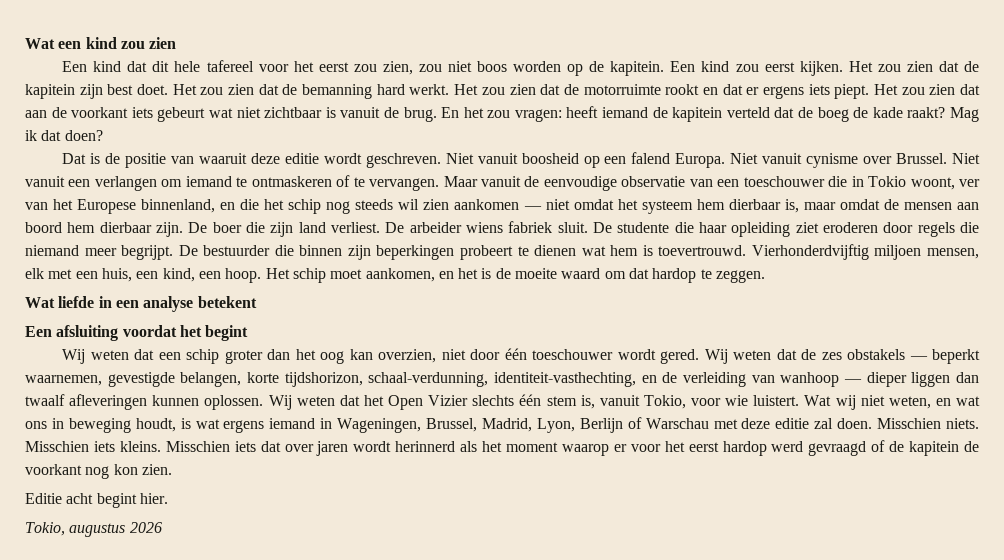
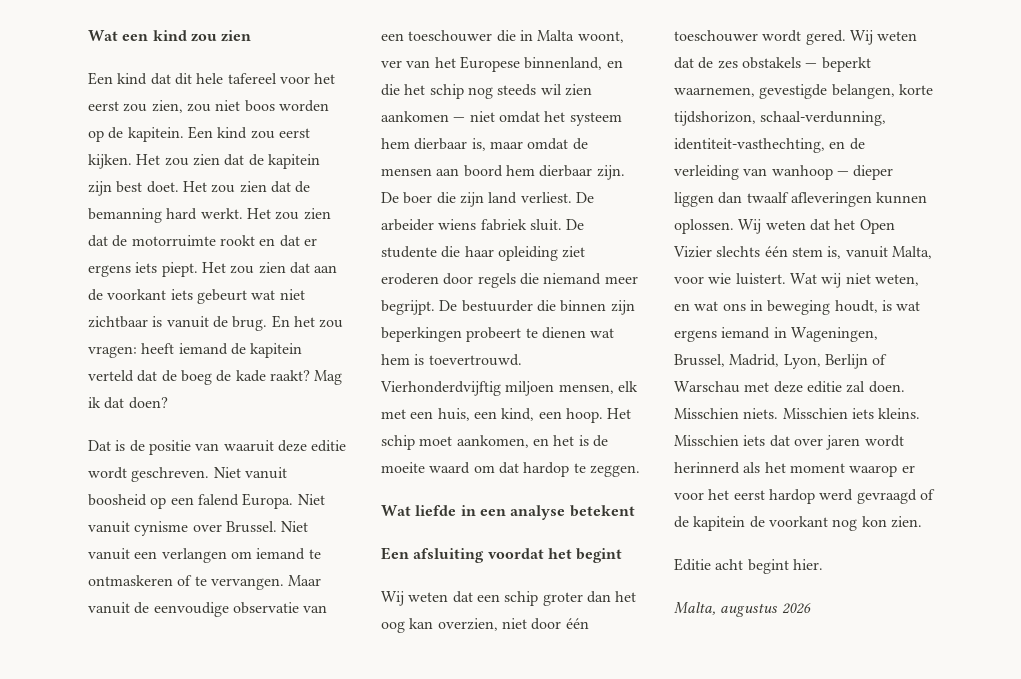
[868,176,907,187] Tokio -> [537,30,575,41] Malta
[643,395,686,409] Tokio, -> [891,246,932,259] Malta,
[25,522,65,536] Tokio, -> [674,602,716,615] Malta,

